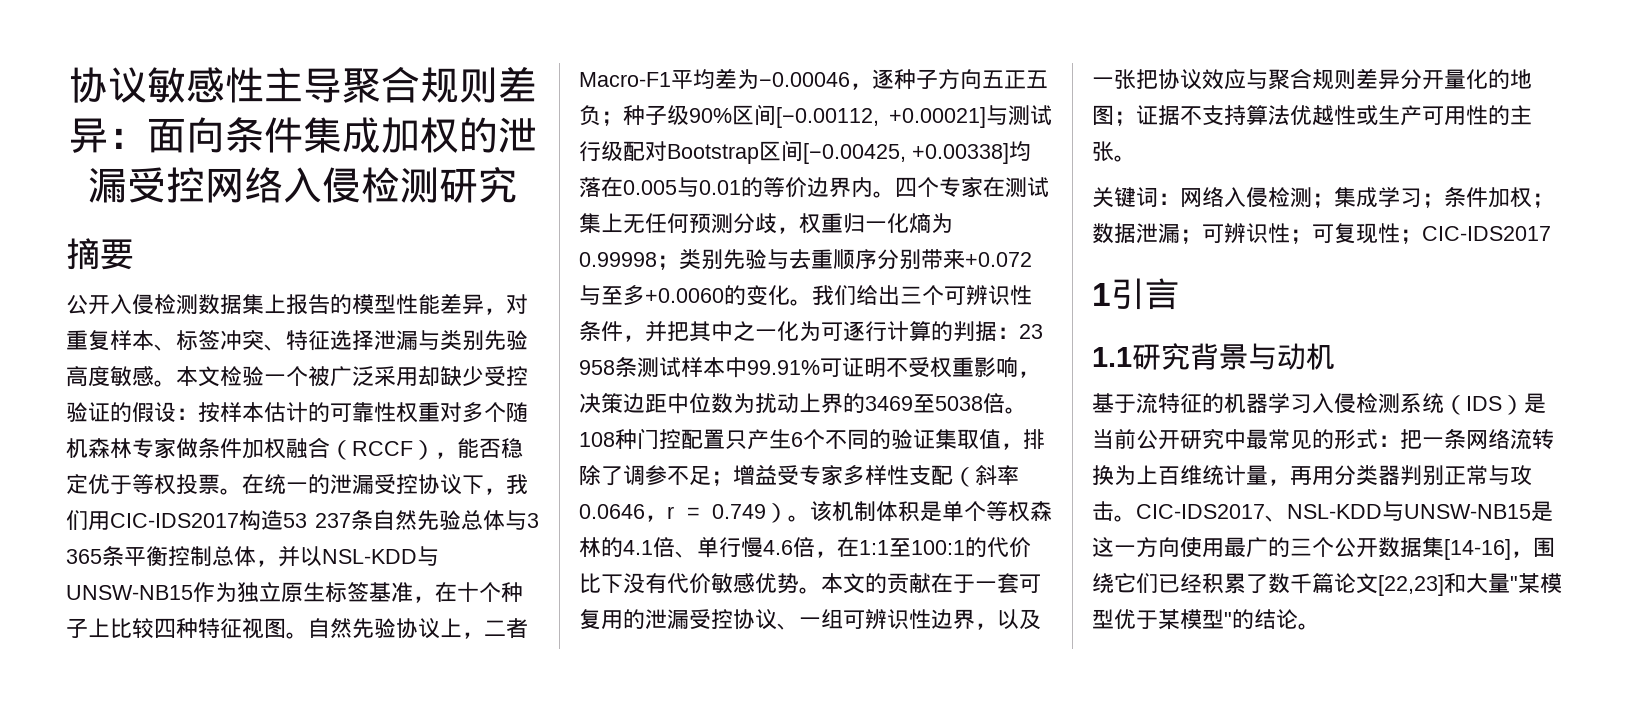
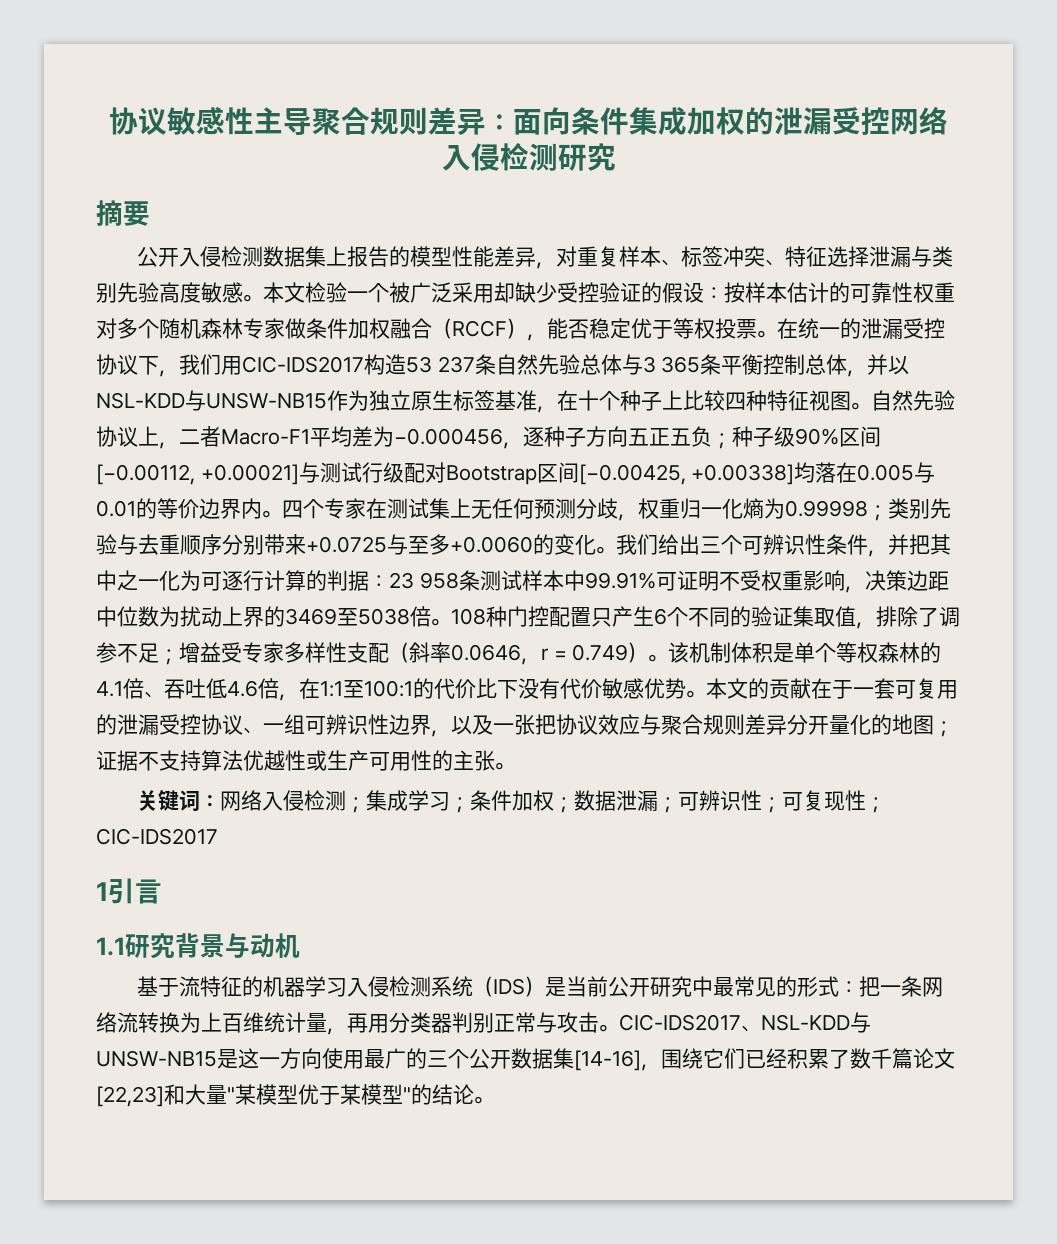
[759,72,850,87] −0.00046 -> [394,428,503,445] −0.000456
[965,252,1032,267] +0.072 -> [306,536,387,553] +0.0725
[697,537,763,558] 单行慢 -> [164,678,227,699] 吞吐低

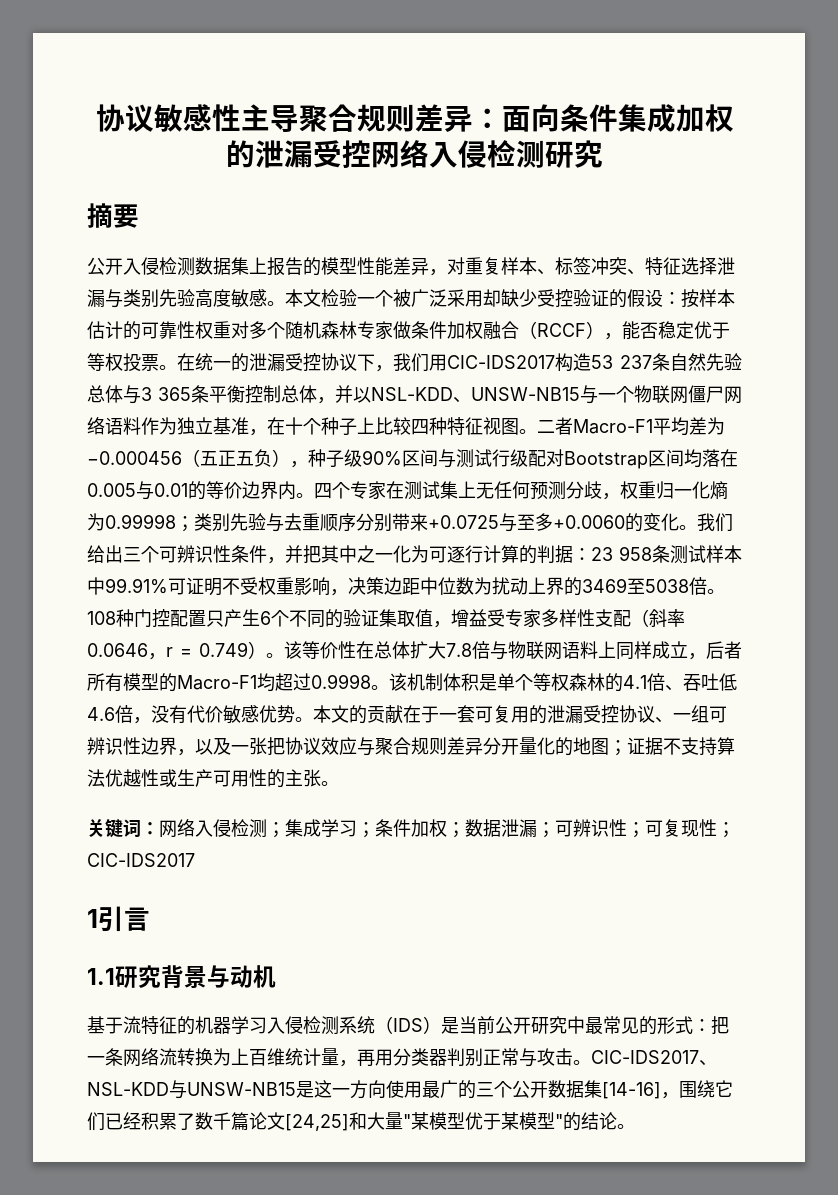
[185,390,495,411] 与UNSW-NB15作为独立原生标签 -> [453,385,742,404] [87,417,213,435] 、UNSW-NB15与一个物联网僵尸网络语料作为独立
[871,390,955,411] [96,426,179,449] 自然先验协议上， -> (537, 431) none
[503,426,628,449] ，逐种子方向 -> [182,449,200,467] （
[712,433,732,449] ； -> [272,449,308,468] ），
[96,464,299,485] [−0.00112, +0.00021] -> (438, 458) none
[578,464,795,485] [−0.00425, +0.00338] -> (684, 458) none
[876,606,960,627] [96,642,179,665] 排除了调参不足； -> (451, 624) none
(690, 652) none -> [302,641,742,660] [87,673,407,692] 等价性在总体扩大7.8倍与物联网语料上同样成立，后者所有模型的Macro-F1均超过0.9998。该
[299,678,518,699] 在1:1至100:1的代价比下 -> (151, 720) none
[96,1086,164,1107] [22,23] -> [285,1114,349,1131] [24,25]

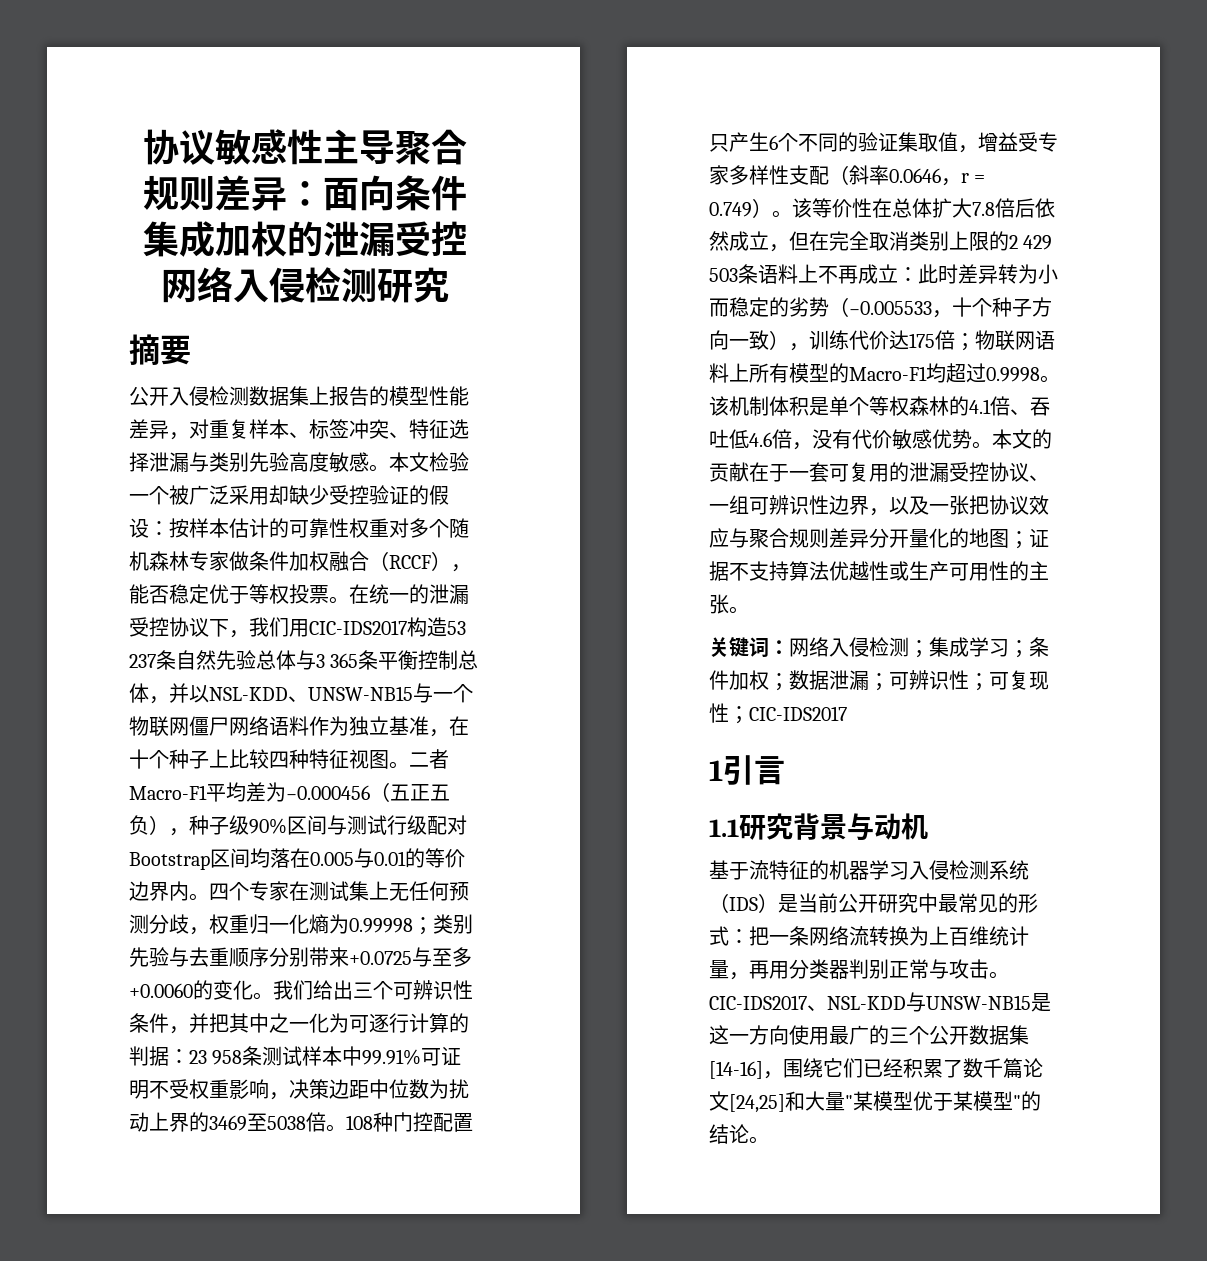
[490,641,742,660] 与物联网语料上同样成立，后者 -> [1015,198,1055,218] [709,231,1053,252] [709,264,1058,284] [709,297,1052,318] [709,330,1055,351] [709,363,749,383] 后依然成立，但在完全取消类别上限的2 429 503条语料上不再成立：此时差异转为小而稳定的劣势（−0.005533，十个种子方向一致），训练代价达175倍；物联网语料上

